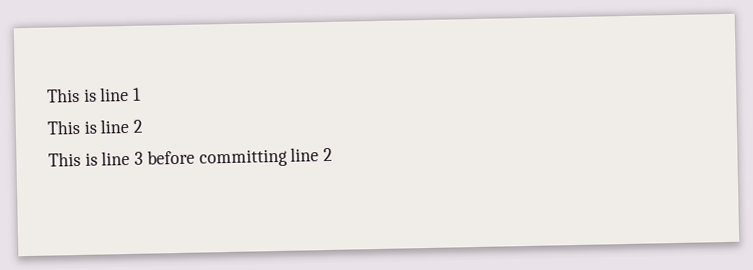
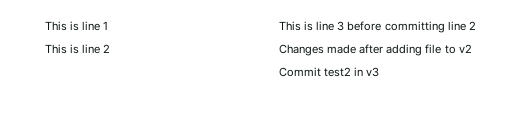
(334, 154) none -> [279,44,472,56] [279,67,380,77] // Changes made after adding file to v2 // Commit test2 in v3

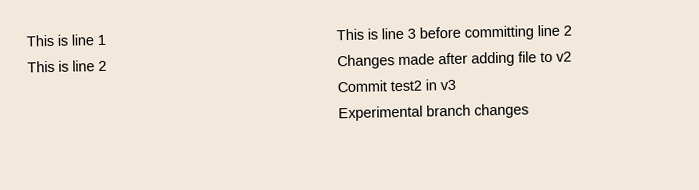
(380, 72) none -> [338,103,529,122] // Experimental branch changes

